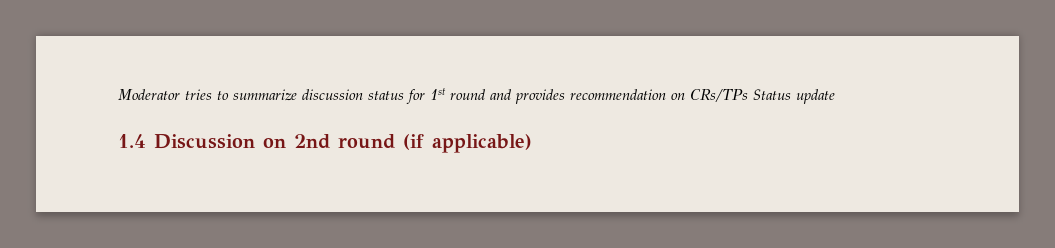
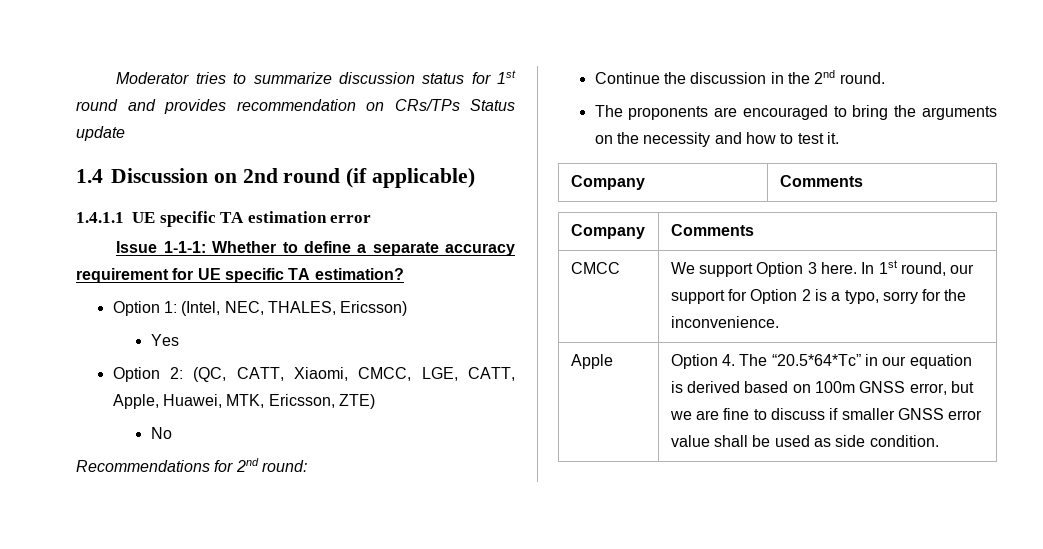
(532, 143) none -> [76,211,372,227] [116,241,515,256] [76,268,404,283] [112,301,408,316] [150,334,179,346] [112,367,515,382] [112,394,375,409] [150,427,172,439] [76,458,307,472] [594,70,885,84] [594,105,997,120] [594,132,839,147] [570,175,645,190] [779,175,863,187] [570,224,645,239] [670,224,754,236] [570,262,620,274] [670,260,975,277] [670,289,967,304] [670,316,779,328] [570,354,613,369] [670,354,972,369] [670,381,974,395] [669,408,983,420] [670,435,939,447] // 1.4.1.1 UE specific TA estimation error // Issue 1-1-1: Whether to define a separate accuracy requirement for UE specific TA estimation? // Option 1: (Intel, NEC, THALES, Ericsson) // Yes // Option 2: (QC, CATT, Xiaomi, CMCC, LGE, CATT, Apple, Huawei, MTK, Ericsson, ZTE) // No // Recommendations for 2nd round: // Continue the discussion in the 2nd round. // The proponents are encouraged to bring the arguments on the necessity and how to test it. // Company | Comments // Company | Comments // CMCC | We support Option 3 here. In 1st round, our support for Option 2 is a typo, sorry for the inconvenience. // Apple | Option 4. The “20.5*64*Tc” in our equation is derived based on 100m GNSS error, but we are fine to discuss if smaller GNSS error value shall be used as side condition.

